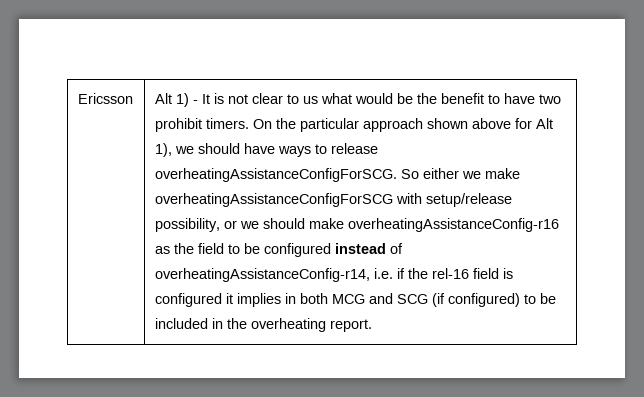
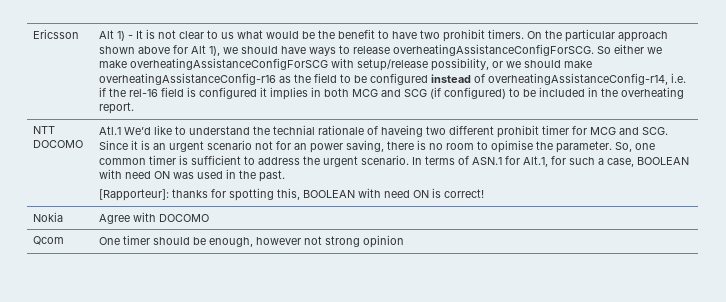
(372, 325) none -> [32,126,55,134] [32,140,83,148] [98,125,668,138] [98,140,655,153] [98,155,689,167] [98,169,285,182] [98,188,484,201] [32,212,63,222] [98,212,209,224] [32,236,64,245] [98,235,404,248] // NTT DOCOMO | Atl.1 We’d like to understand the technial rationale of haveing two different prohibit timer for MCG and SCG. Since it is an urgent scenario not for an power saving, there is no room to opimise the parameter. So, one common timer is sufficient to address the urgent scenario. In terms of ASN.1 for Alt.1, for such a case, BOOLEAN with need ON was used in the past. // [Rapporteur]: thanks for spotting this, BOOLEAN with need ON is correct! // Nokia | Agree with DOCOMO // Qcom | One timer should be enough, however not strong opinion

